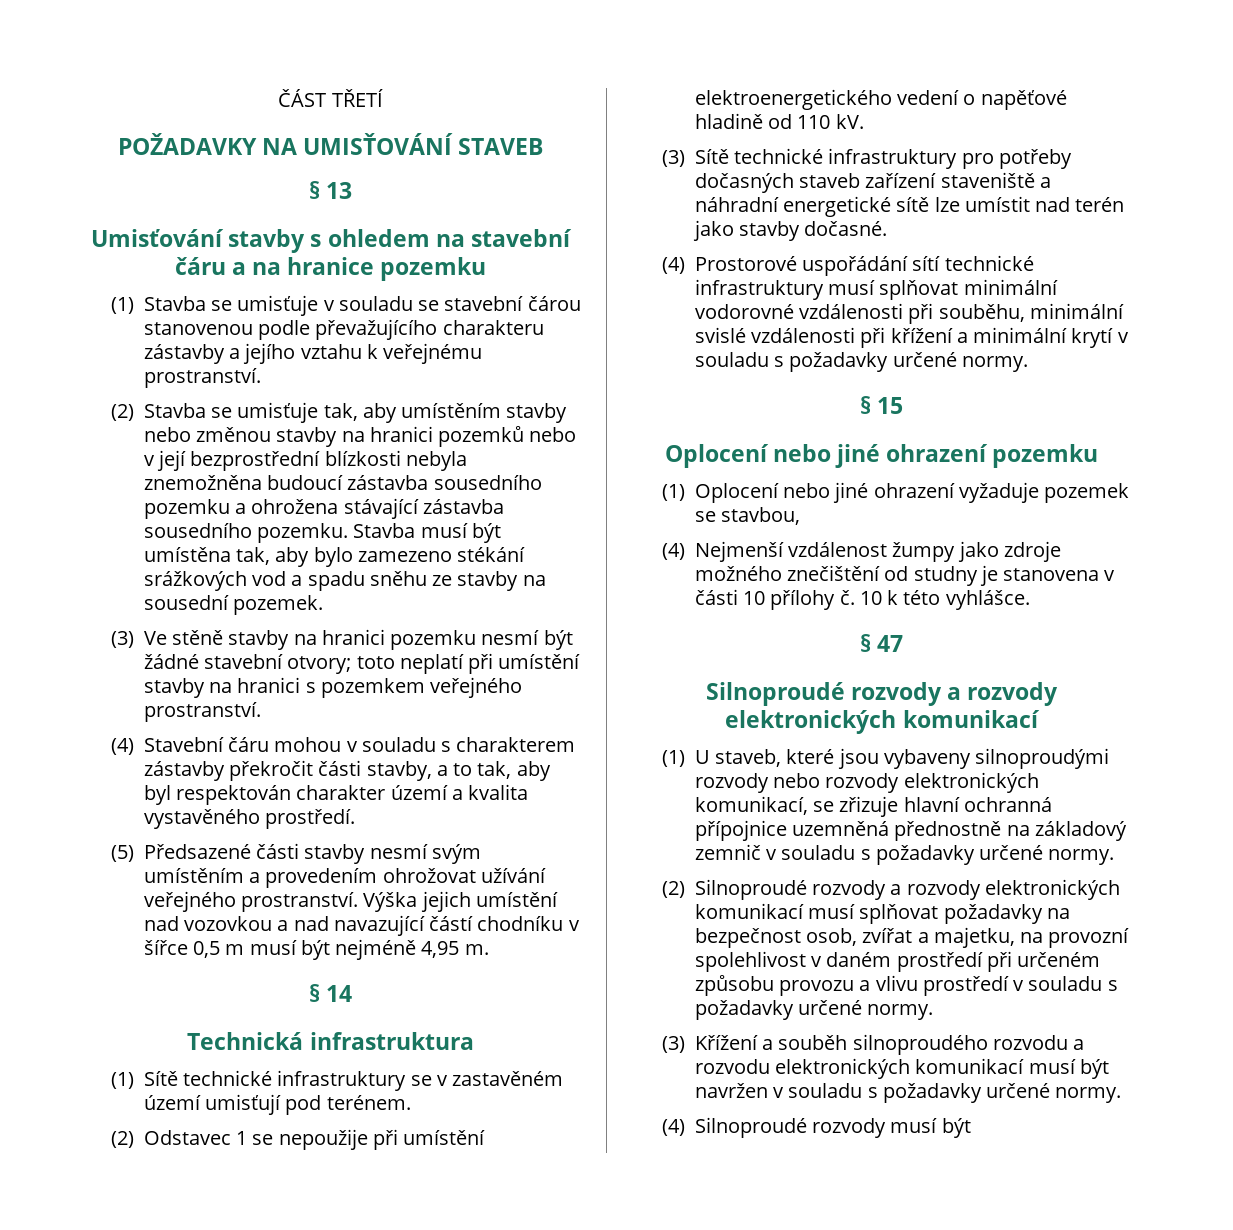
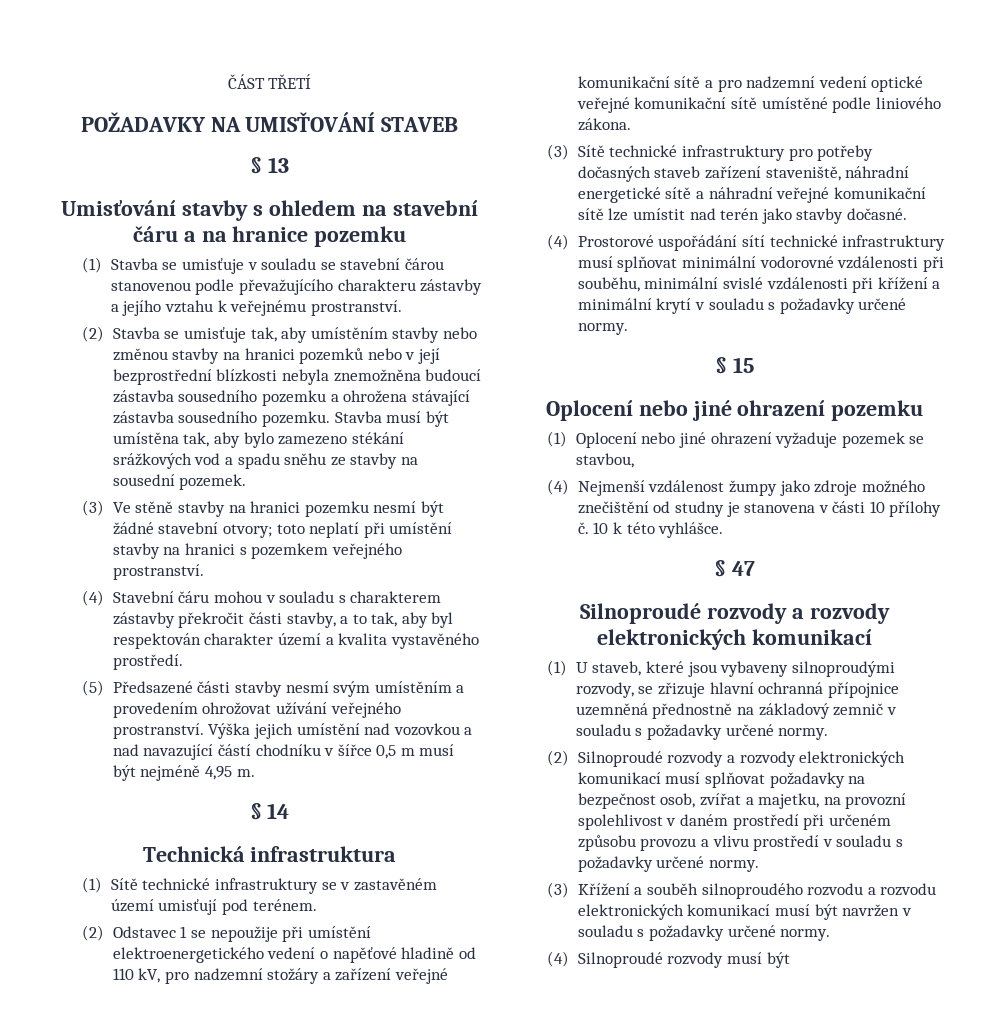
[835,114,864,129] kV. -> [138,968,448,984] [577,76,924,92] [576,97,941,113] [577,118,631,131] kV, pro nadzemní stožáry a zařízení veřejné komunikační sítě a pro nadzemní vedení optické veřejné komunikační sítě umístěné podle liniového zákona.
[940,172,1051,188] [694,196,892,217] staveniště a náhradní energetické -> [765,166,910,181] [577,187,926,203] staveniště, náhradní energetické sítě a náhradní veřejné komunikační
[694,772,1039,793] [694,796,808,815] rozvody nebo rozvody elektronických komunikací, -> [575,682,634,698] rozvody,

